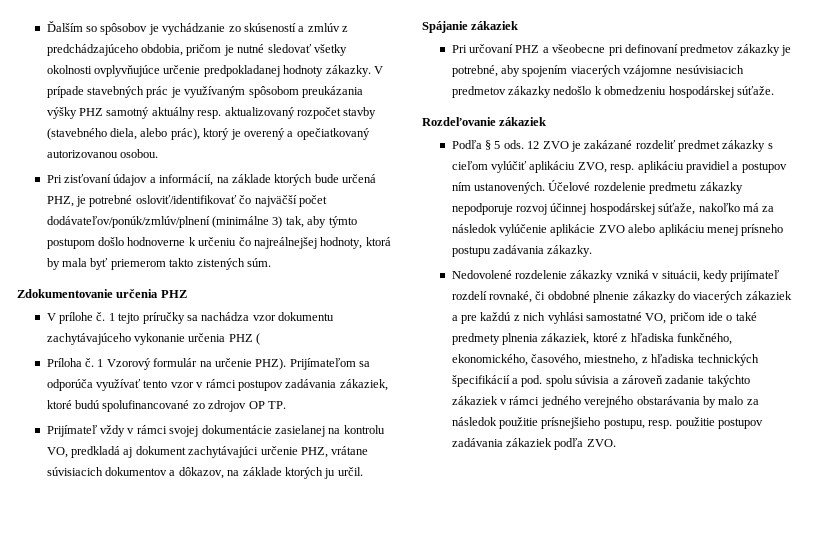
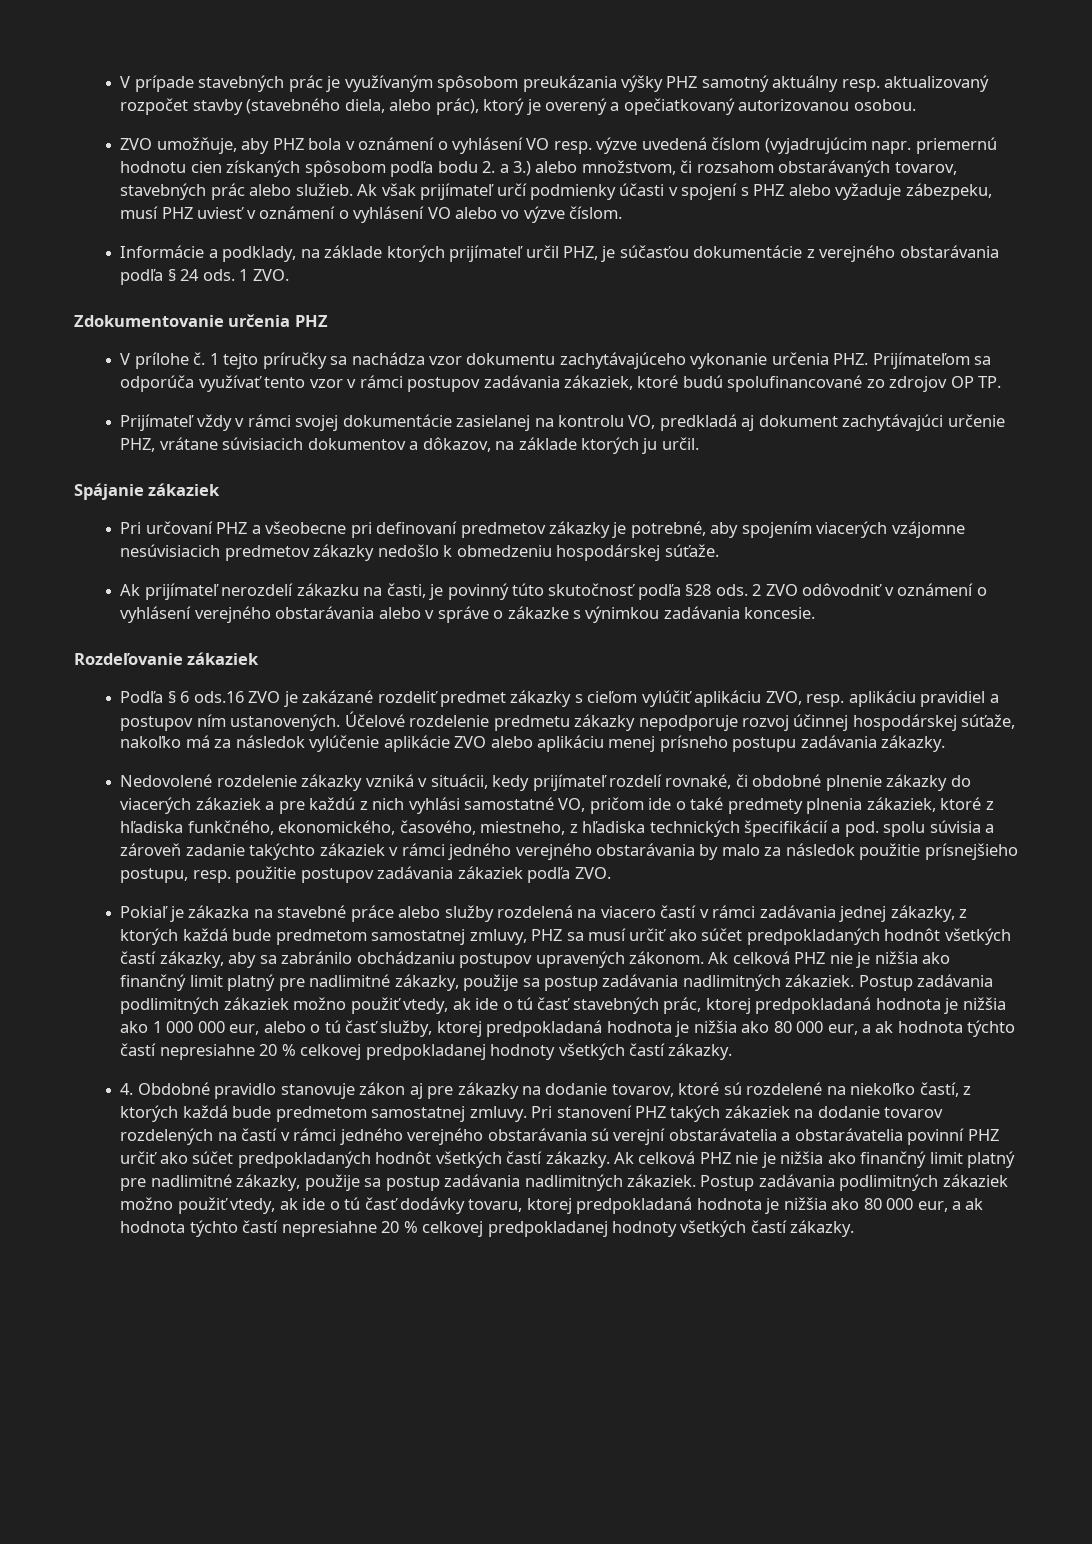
[46,21,349,35] [46,44,347,56] [46,65,371,77] Ďalším so spôsobov je vychádzanie zo skúseností a zmlúv z predchádzajúceho obdobia, pričom je nutné sledovať všetky okolnosti ovplyvňujúce určenie predpokladanej hodnoty zákazky. -> (120, 82) none
[46,174,377,186] [46,195,327,207] [46,216,357,228] [46,237,391,249] [46,258,271,270] Pri zisťovaní údajov a informácií, na základe ktorých bude určená PHZ, je potrebné osloviť/identifikovať čo najväčší počet dodávateľov/ponúk/zmlúv/plnení (minimálne 3) tak, aby týmto postupom došlo hodnoverne k určeniu čo najreálnejšej hodnoty, ktorá by mala byť priemerom takto zistených súm. -> [120,137,997,154] [120,160,957,177] [120,183,992,200] [120,206,623,223] [120,245,999,262] [120,269,289,285] ZVO umožňuje, aby PHZ bola v oznámení o vyhlásení VO resp. výzve uvedená číslom (vyjadrujúcim napr. priemernú hodnotu cien získaných spôsobom podľa bodu 2. a 3.) alebo množstvom, či rozsahom obstarávaných tovarov, stavebných prác alebo služieb. Ak však prijímateľ určí podmienky účasti v spojení s PHZ alebo vyžaduje zábezpeku, musí PHZ uviesť v oznámení o vyhlásení VO alebo vo výzve číslom. // Informácie a podklady, na základe ktorých prijímateľ určil PHZ, je súčasťou dokumentácie z verejného obstarávania podľa § 24 ods. 1 ZVO.
[228,333,261,345] [46,358,287,370] PHZ ( // Príloha č. 1 Vzorový formulár na určenie PHZ). -> [833,353,869,365] PHZ.
(774, 90) none -> [120,583,987,600] [120,606,816,623] // Ak prijímateľ nerozdelí zákazku na časti, je povinný túto skutočnosť podľa §28 ods. 2 ZVO odôvodniť v oznámení o vyhlásení verejného obstarávania alebo v správe o zákazke s výnimkou zadávania koncesie.
[494,140,540,149] 5 ods. 12 -> [180,691,244,703] 6 ods.16
(616, 443) none -> [120,905,968,922] [120,928,1011,945] [120,951,951,968] [120,974,994,991] [120,997,1006,1014] [120,1020,1016,1037] [120,1043,733,1060] [120,1082,972,1099] [120,1105,944,1122] [120,1128,999,1145] [120,1151,1016,1168] [120,1174,1008,1191] [120,1197,984,1214] [120,1220,855,1237] // Pokiaľ je zákazka na stavebné práce alebo služby rozdelená na viacero častí v rámci zadávania jednej zákazky, z ktorých každá bude predmetom samostatnej zmluvy, PHZ sa musí určiť ako súčet predpokladaných hodnôt všetkých častí zákazky, aby sa zabránilo obchádzaniu postupov upravených zákonom. Ak celková PHZ nie je nižšia ako finančný limit platný pre nadlimitné zákazky, použije sa postup zadávania nadlimitných zákaziek. Postup zadávania podlimitných zákaziek možno použiť vtedy, ak ide o tú časť stavebných prác, ktorej predpokladaná hodnota je nižšia ako 1 000 000 eur, alebo o tú časť služby, ktorej predpokladaná hodnota je nižšia ako 80 000 eur, a ak hodnota týchto častí nepresiahne 20 % celkovej predpokladanej hodnoty všetkých častí zákazky. // 4. Obdobné pravidlo stanovuje zákon aj pre zákazky na dodanie tovarov, ktoré sú rozdelené na niekoľko častí, z ktorých každá bude predmetom samostatnej zmluvy. Pri stanovení PHZ takých zákaziek na dodanie tovarov rozdelených na častí v rámci jedného verejného obstarávania sú verejní obstarávatelia a obstarávatelia povinní PHZ určiť ako súčet predpokladaných hodnôt všetkých častí zákazky. Ak celková PHZ nie je nižšia ako finančný limit platný pre nadlimitné zákazky, použije sa postup zadávania nadlimitných zákaziek. Postup zadávania podlimitných zákaziek možno použiť vtedy, ak ide o tú časť dodávky tovaru, ktorej predpokladaná hodnota je nižšia ako 80 000 eur, a ak hodnota týchto častí nepresiahne 20 % celkovej predpokladanej hodnoty všetkých častí zákazky.

